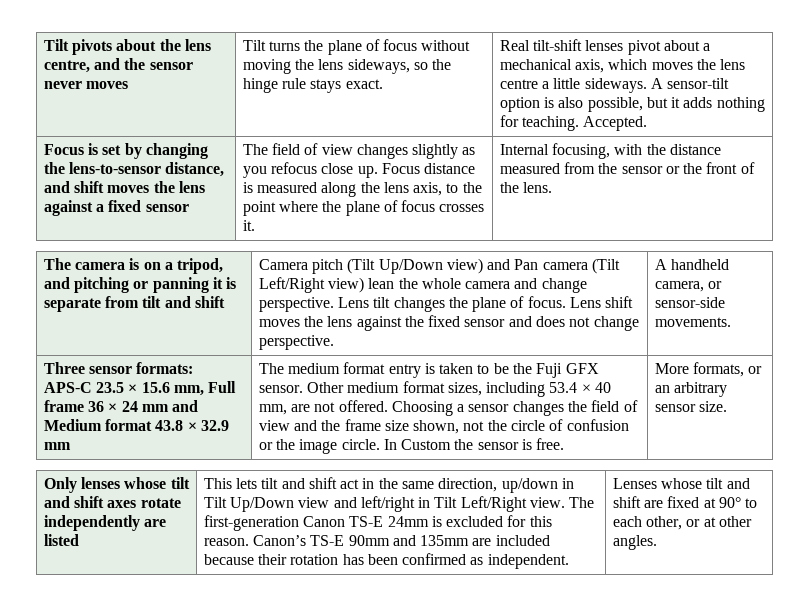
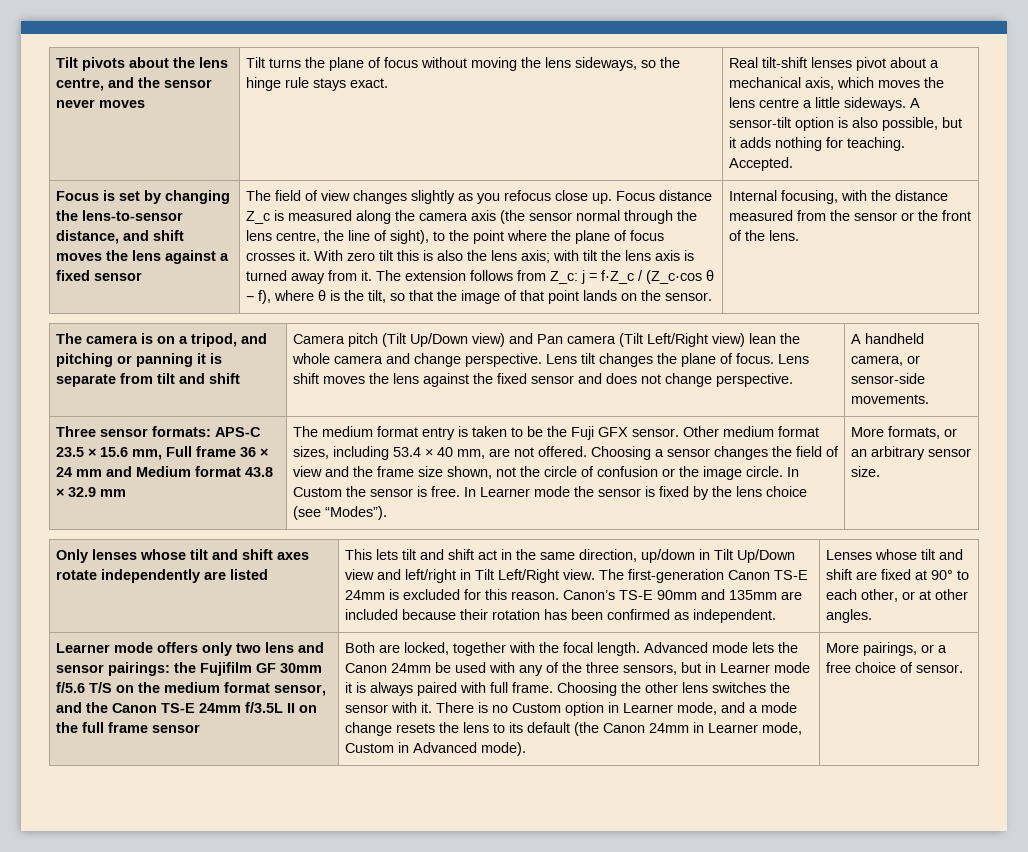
(476, 168) none -> [245,211,270,224] Z_c
[383,182,443,196] lens axis, -> [418,210,697,224] [245,230,429,244] camera axis (the sensor normal through the lens centre, the line of sight),
(255, 225) none -> [313,250,694,263] [245,270,714,284] [245,290,712,304] With zero tilt this is also the lens axis; with tilt the lens axis is turned away from it. The extension follows from Z_c: j = f·Z_c / (Z_c·cos θ − f), where θ is the tilt, so that the image of that point lands on the sensor.
(565, 444) none -> [463,486,807,500] [292,506,387,520] In Learner mode the sensor is fixed by the lens choice (see “Modes”).
(657, 542) none -> [55,642,324,656] [55,662,322,676] [55,682,326,696] [55,702,317,713] [55,722,200,733] [344,642,798,656] [344,662,810,676] [344,682,790,696] [344,702,797,716] [344,722,802,736] [344,742,526,756] [825,642,947,656] [825,662,963,673] // Learner mode offers only two lens and sensor pairings: the Fujifilm GF 30mm f/5.6 T/S on the medium format sensor, and the Canon TS-E 24mm f/3.5L II on the full frame sensor | Both are locked, together with the focal length. Advanced mode lets the Canon 24mm be used with any of the three sensors, but in Learner mode it is always paired with full frame. Choosing the other lens switches the sensor with it. There is no Custom option in Learner mode, and a mode change resets the lens to its default (the Canon 24mm in Learner mode, Custom in Advanced mode). | More pairings, or a free choice of sensor.

